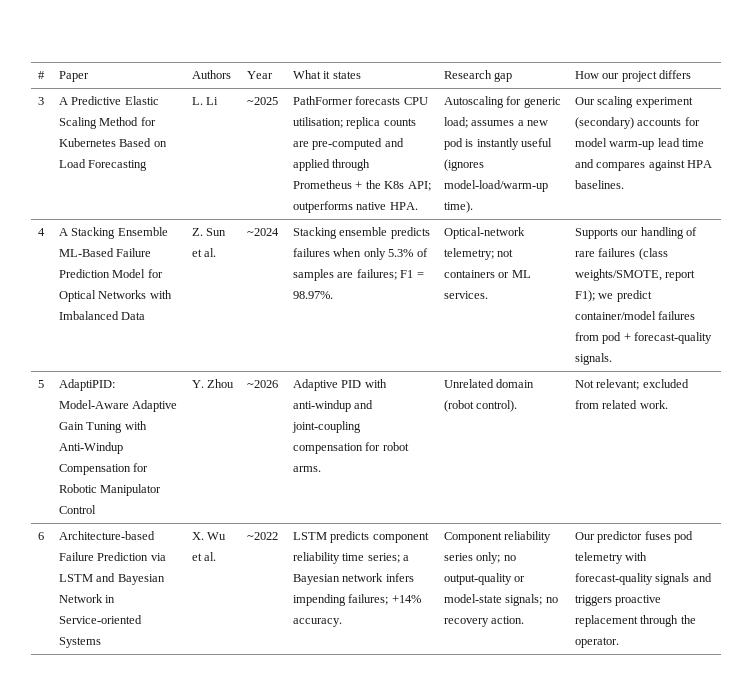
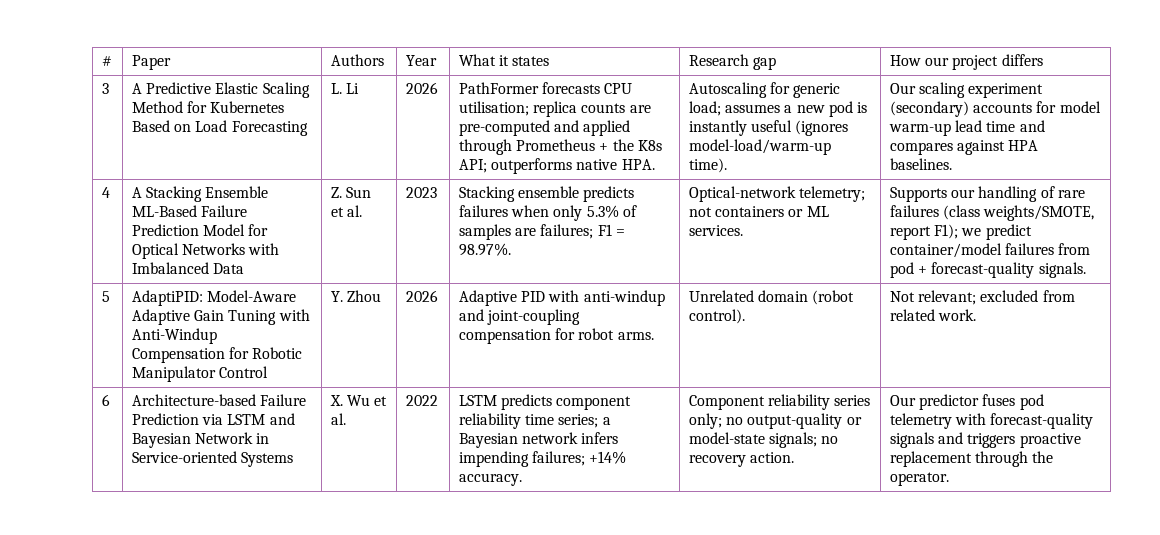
[247,97,279,105] ~2025 -> [405,82,438,94] 2026
[247,228,280,236] ~2024 -> [405,187,437,198] 2023
[247,380,279,388] ~2026 -> [405,290,438,302] 2026
[247,532,279,540] ~2022 -> [405,395,438,406] 2022

